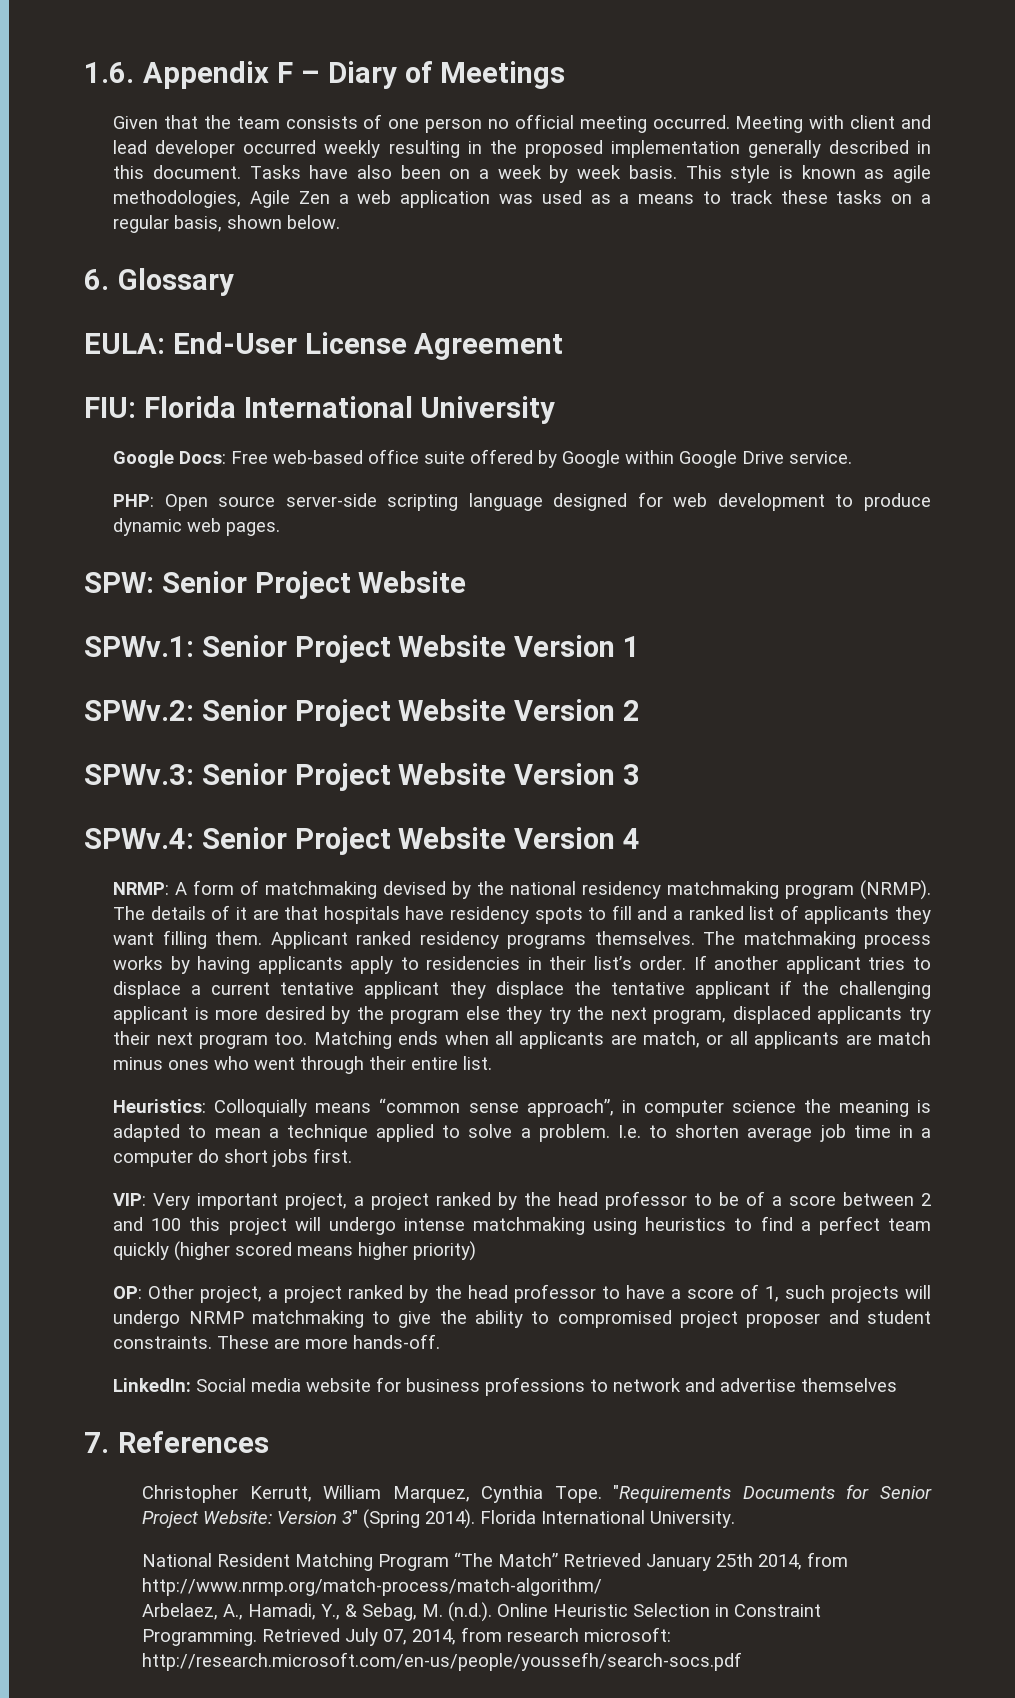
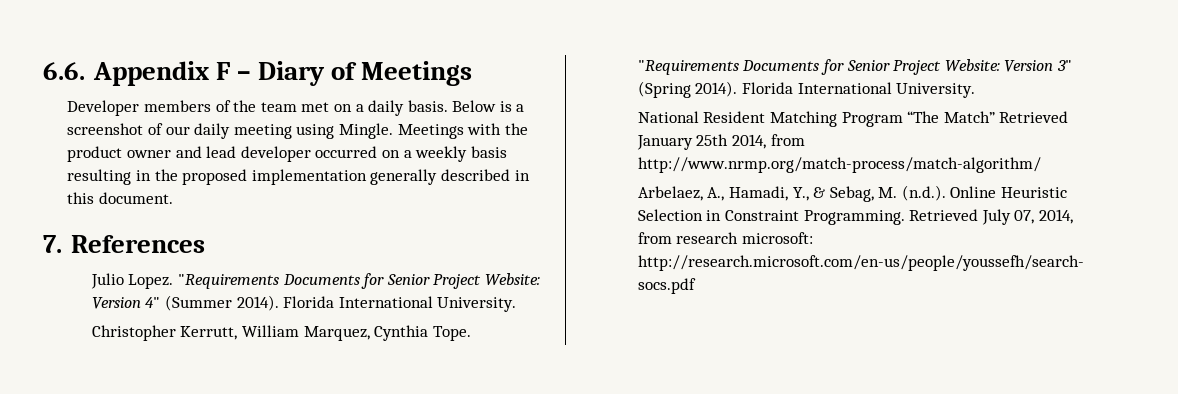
[84,62,134,83] 1.6. -> [43,62,85,80] 6.6.
[113,114,932,133] [113,140,381,158] Given that the team consists of one person no official meeting occurred. Meeting with client and lead developer occurred weekly -> [67,100,525,116] [67,123,528,139] [67,146,507,162] Developer members of the team met on a daily basis. Below is a screenshot of our daily meeting using Mingle. Meetings with the product owner and lead developer occurred on a weekly basis
[249,165,931,183] [113,190,932,208] [113,215,341,233] [84,268,235,296] [84,332,564,360] [84,396,556,424] [113,449,853,468] [113,492,931,511] [113,518,281,536] [84,571,467,599] [84,635,641,663] [84,699,641,727] [84,763,641,791] [84,827,641,855] [113,880,931,900] [113,905,932,924] [113,930,931,949] [113,955,931,974] [113,980,931,999] [113,1006,931,1024] [113,1031,931,1049] [113,1056,493,1074] [113,1098,932,1117] [113,1124,931,1142] [113,1148,353,1167] [113,1191,932,1210] [113,1216,931,1235] [113,1241,477,1261] [113,1284,932,1303] [113,1310,931,1328] [113,1334,441,1349] [113,1377,898,1396] [84,1431,270,1453] Tasks have also been on a week by week basis. This style is known as agile methodologies, Agile Zen a web application was used as a means to track these tasks on a regular basis, shown below. // 6. Glossary // EULA: End-User License Agreement // FIU: Florida International University // Google Docs: Free web-based office suite offered by Google within Google Drive service. // PHP: Open source server-side scripting language designed for web development to produce dynamic web pages. // SPW: Senior Project Website // SPWv.1: Senior Project Website Version 1 // SPWv.2: Senior Project Website Version 2 // SPWv.3: Senior Project Website Version 3 // SPWv.4: Senior Project Website Version 4 // NRMP: A form of matchmaking devised by the national residency matchmaking program (NRMP). The details of it are that hospitals have residency spots to fill and a ranked list of applicants they want filling them. Applicant ranked residency programs themselves. The matchmaking process works by having applicants apply to residencies in their list’s order. If another applicant tries to displace a current tentative applicant they displace the tentative applicant if the challenging applicant is more desired by the program else they try the next program, displaced applicants try their next program too. Matching ends when all applicants are match, or all applicants are match minus ones who went through their entire list. // Heuristics: Colloquially means “common sense approach”, in computer science the meaning is adapted to mean a technique applied to solve a problem. I.e. to shorten average job time in a computer do short jobs first. // VIP: Very important project, a project ranked by the head professor to be of a score between 2 and 100 this project will undergo intense matchmaking using heuristics to find a perfect team quickly (higher scored means higher priority) // OP: Other project, a project ranked by the head professor to have a score of 1, such projects will undergo NRMP matchmaking to give the ability to compromised project proposer and student constraints. These are more hands-off. // LinkedIn: Social media website for business professions to network and advertise themselves // 7. References -> [43,235,205,253] [90,273,540,289] [91,295,517,312] // 7. References // Julio Lopez. "Requirements Documents for Senior Project Website: Version 4" (Summer 2014). Florida International University.

